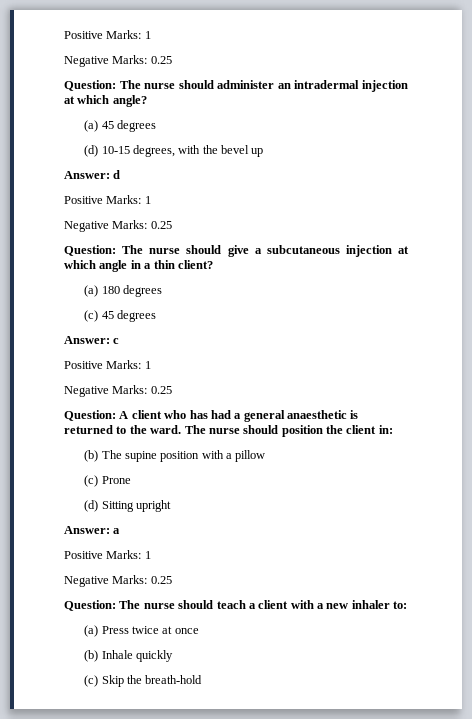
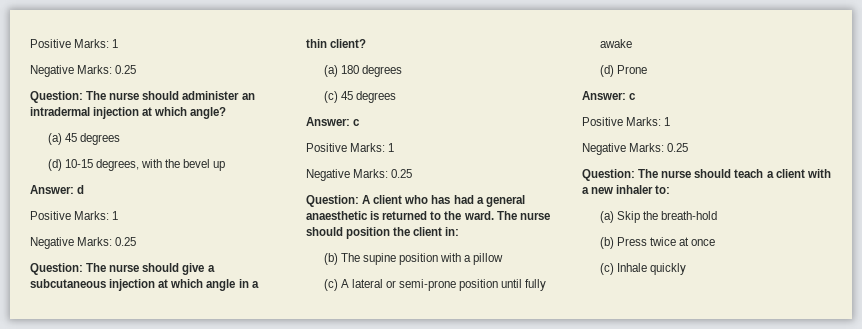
[101,476,131,484] [84,500,171,512] [64,526,121,534] Prone // (d) Sitting upright // Answer: a -> [340,279,547,291] [599,39,632,48] [599,65,647,77] [582,91,637,100] A lateral or semi-prone position until fully awake // (d) Prone // Answer: c
(99, 631) none -> [616,211,717,223] [599,237,614,249] Skip the breath-hold // (b)
[84,650,99,662] (b) -> [599,263,614,275] (c)
[84,675,203,687] // (c) Skip the breath-hold -> (686, 269) none

